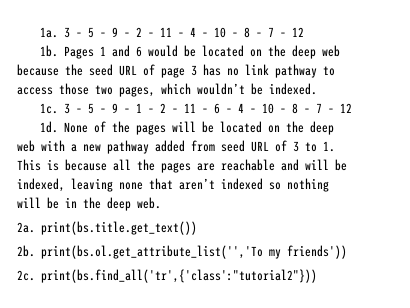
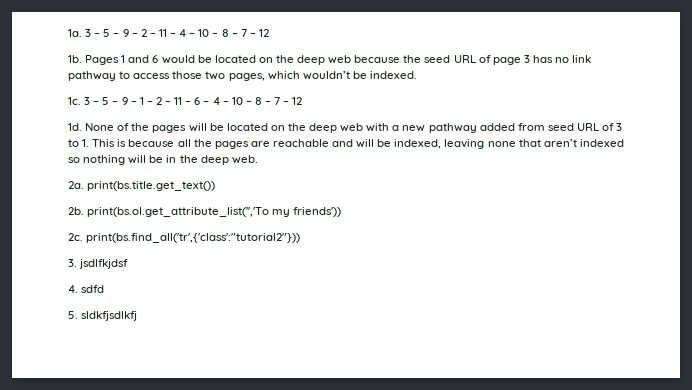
(317, 276) none -> [68,259,129,269] [68,285,105,293] [68,311,138,321] // 3. jsdlfkjdsf // 4. sdfd // 5. sldkfjsdlkfj

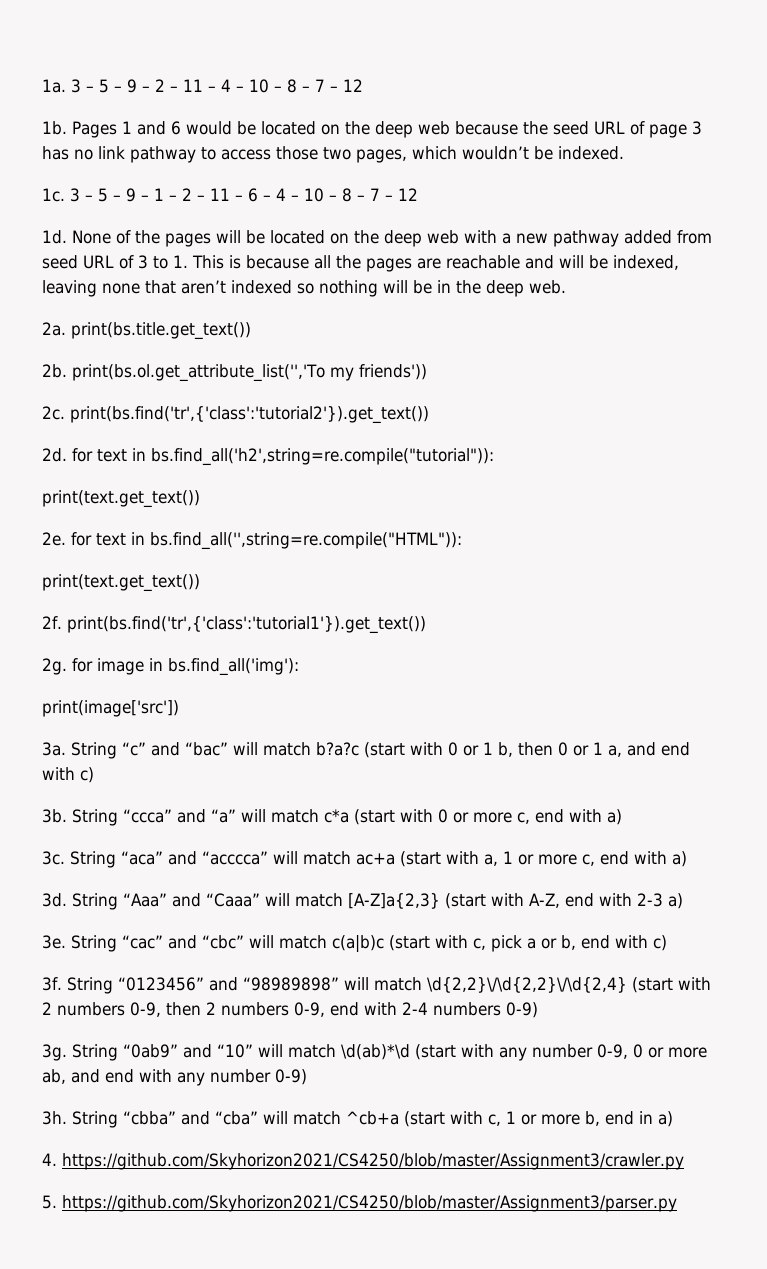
[86,233,301,243] [68,259,129,269] print(bs.find_all('tr',{'class':"tutorial2"})) // 3. jsdlfkjdsf -> [70,406,429,424] [42,448,494,466] [42,490,200,508] [42,532,462,550] [42,574,200,592] [42,616,426,634] [42,658,299,676] [42,700,179,717] [42,742,690,759] [42,767,94,783] [42,809,622,826] [42,851,687,868] [42,893,683,910] [42,935,667,953] [42,977,711,994] [42,1002,538,1018] [42,1044,707,1061] [42,1069,307,1086] [42,1111,673,1128] print(bs.find('tr',{'class':'tutorial2'}).get_text()) // 2d. for text in bs.find_all('h2',string=re.compile("tutorial")): // print(text.get_text()) // 2e. for text in bs.find_all('',string=re.compile("HTML")): // print(text.get_text()) // 2f. print(bs.find('tr',{'class':'tutorial1'}).get_text()) // 2g. for image in bs.find_all('img'): // print(image['src']) // 3a. String “c” and “bac” will match b?a?c (start with 0 or 1 b, then 0 or 1 a, and end with c) // 3b. String “ccca” and “a” will match c*a (start with 0 or more c, end with a) // 3c. String “aca” and “acccca” will match ac+a (start with a, 1 or more c, end with a) // 3d. String “Aaa” and “Caaa” will match [A-Z]a{2,3} (start with A-Z, end with 2-3 a) // 3e. String “cac” and “cbc” will match c(a|b)c (start with c, pick a or b, end with c) // 3f. String “0123456” and “98989898” will match \d{2,2}\/\d{2,2}\/\d{2,4} (start with 2 numbers 0-9, then 2 numbers 0-9, end with 2-4 numbers 0-9) // 3g. String “0ab9” and “10” will match \d(ab)*\d (start with any number 0-9, 0 or more ab, and end with any number 0-9) // 3h. String “cbba” and “cba” will match ^cb+a (start with c, 1 or more b, end in a)
[81,285,105,293] sdfd -> [62,1153,684,1170] https://github.com/Skyhorizon2021/CS4250/blob/master/Assignment3/crawler.py
[81,311,138,321] sldkfjsdlkfj -> [62,1195,677,1212] https://github.com/Skyhorizon2021/CS4250/blob/master/Assignment3/parser.py

